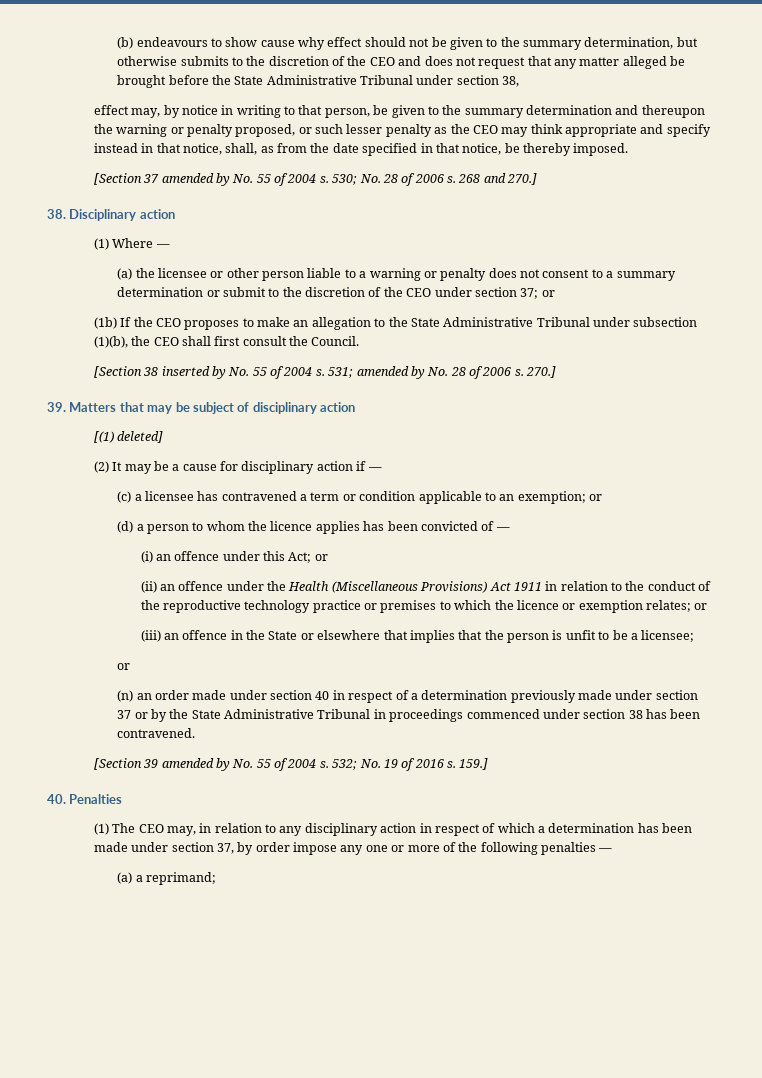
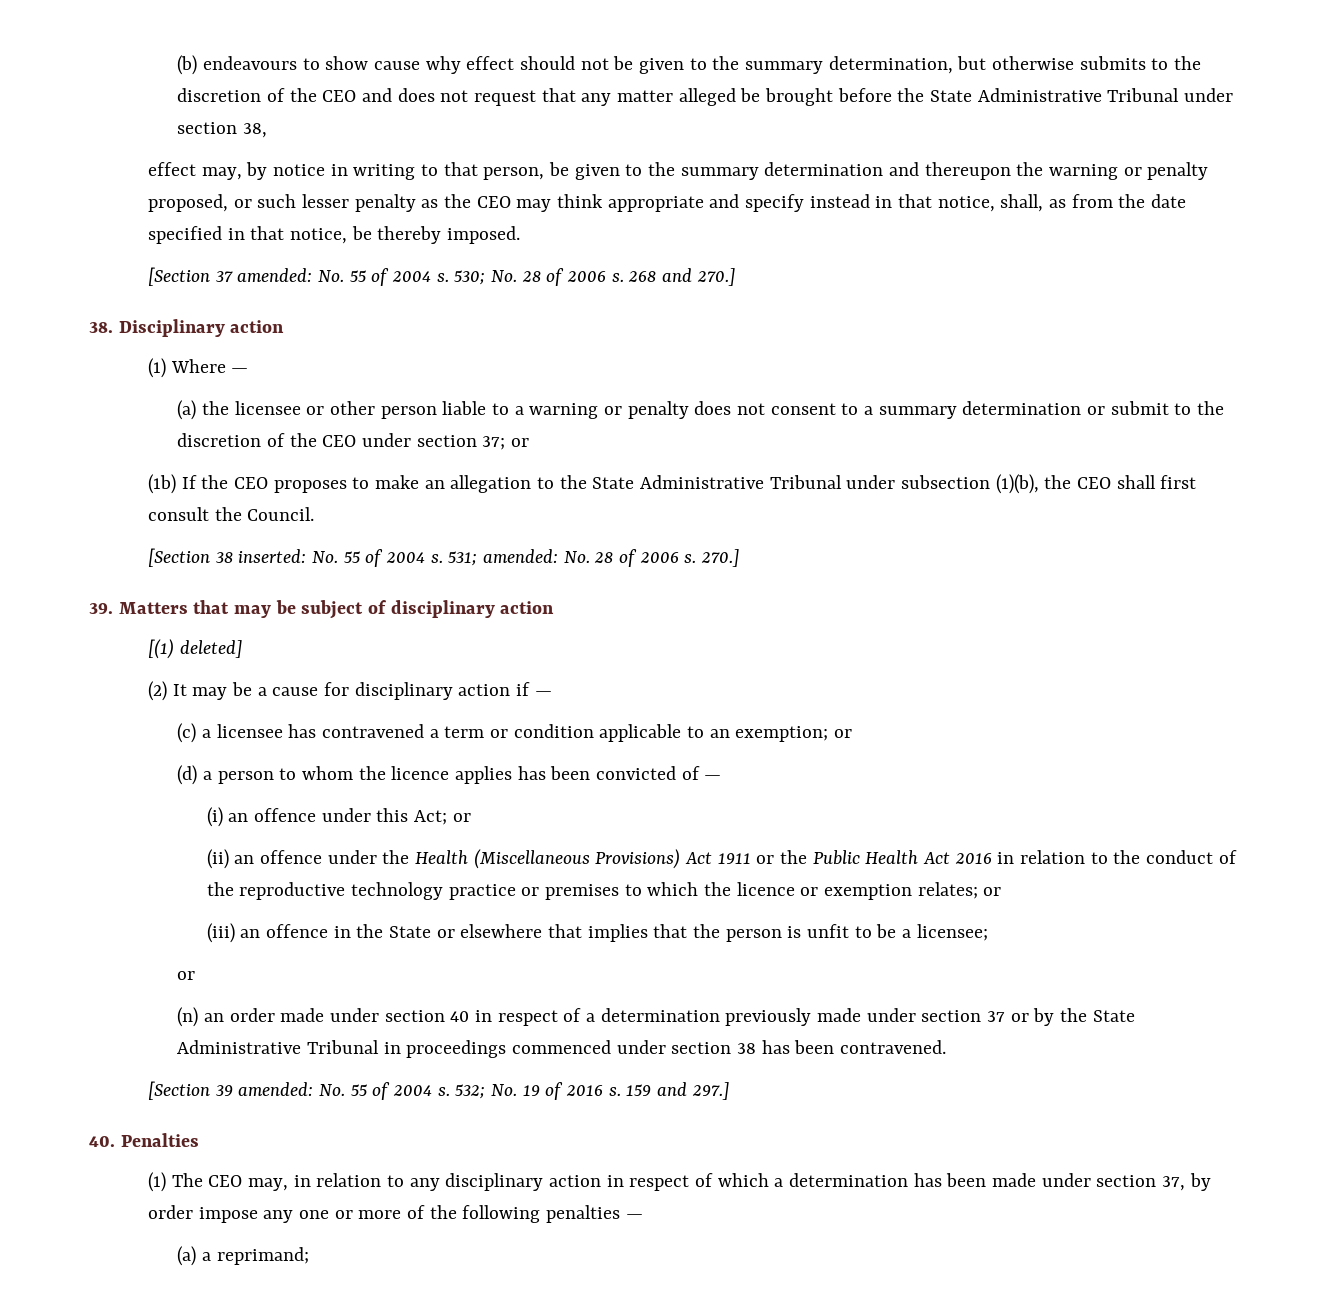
[161,173,230,186] amended by -> [237,268,313,282] amended:
[161,366,226,379] inserted by -> [238,549,307,563] inserted:
[356,366,425,379] amended by -> [482,549,558,563] amended:
(542, 586) none -> [756,850,992,865] or the Public Health Act 2016
[161,758,230,771] amended by -> [238,1082,314,1096] amended:
[459,758,489,770] 159.] -> [626,1082,729,1100] 159 and 297.]

